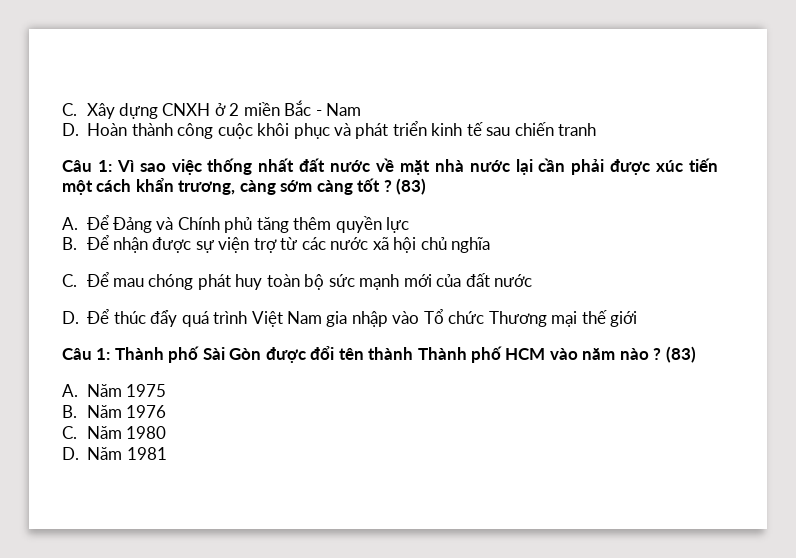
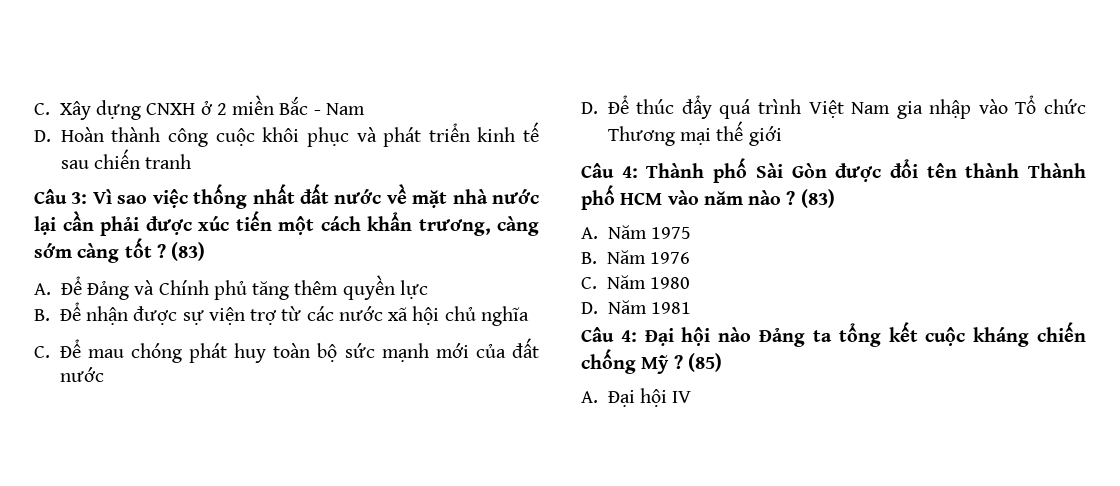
[97,160,112,172] 1: -> [71,192,88,204] 3:
[96,348,111,360] 1: -> [621,166,638,178] 4:
(167, 453) none -> [581,322,1086,347] [581,349,722,374] [581,388,692,407] // Câu 4: Đại hội nào Đảng ta tổng kết cuộc kháng chiến chống Mỹ ? (85) // A. Đại hội IV

